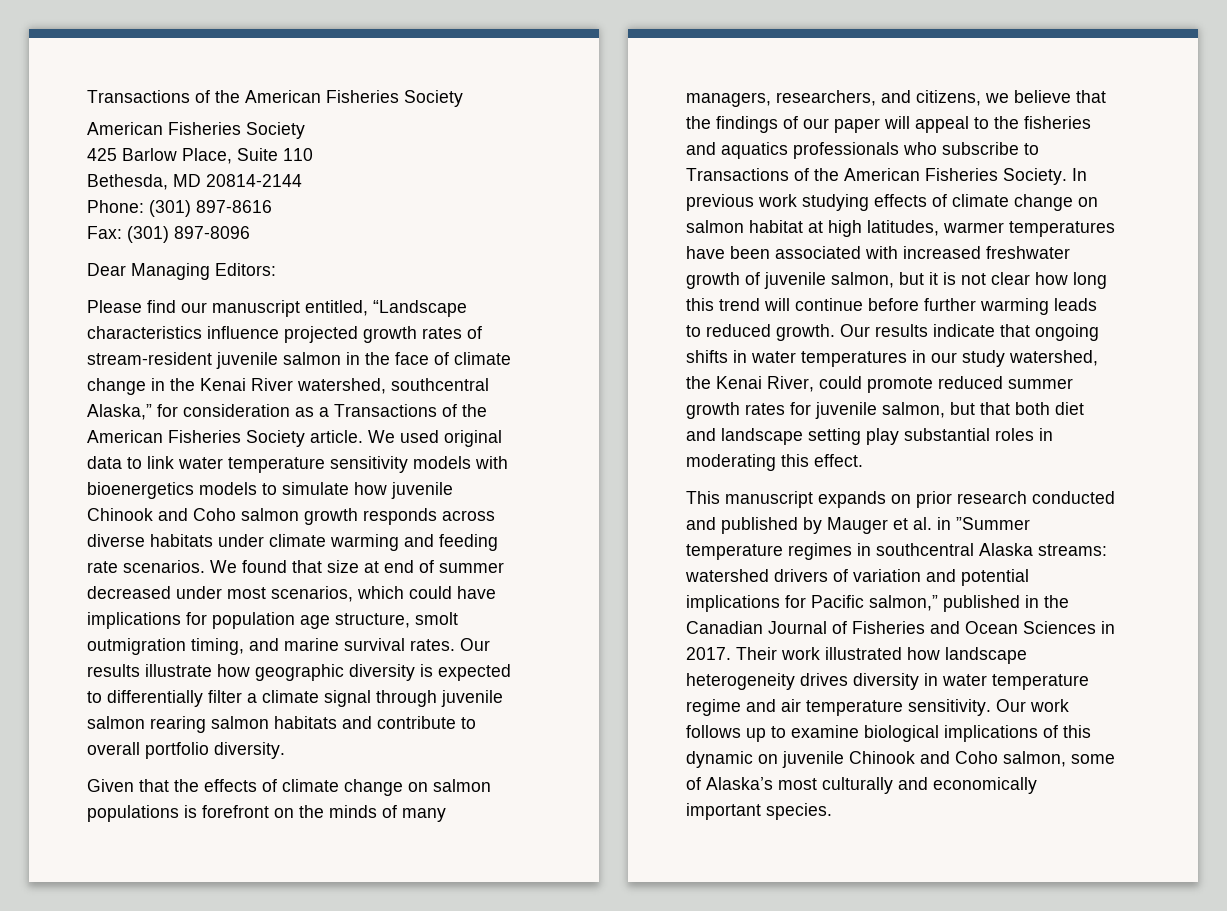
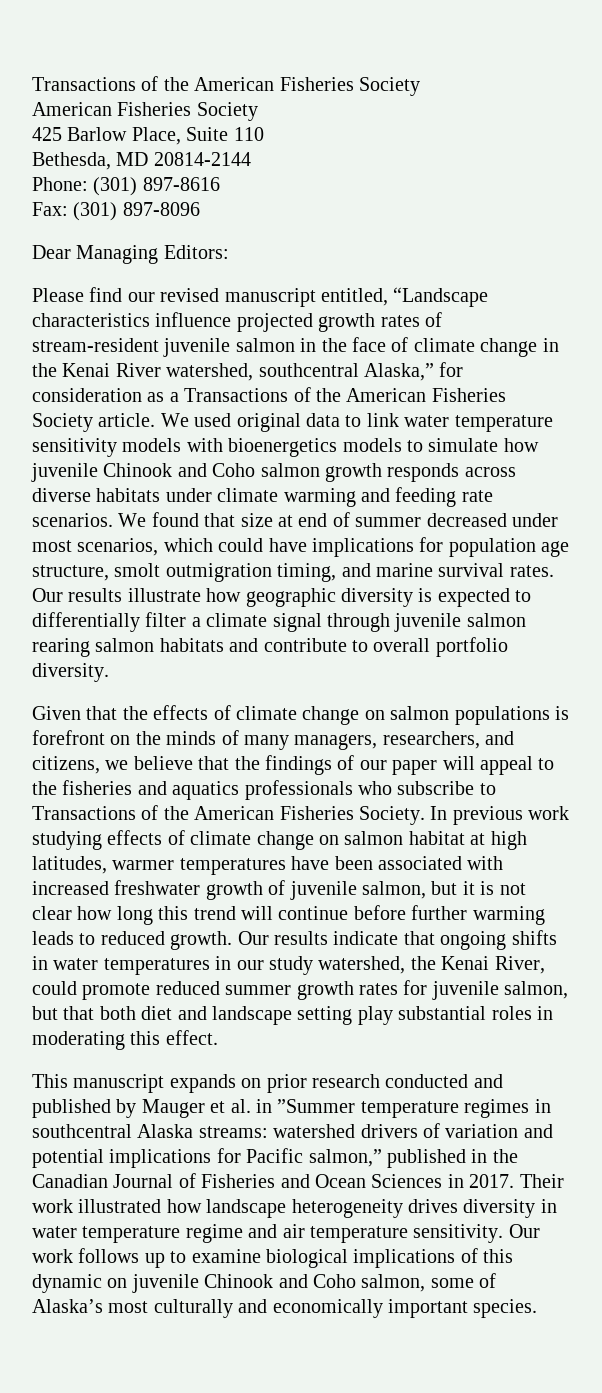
(207, 307) none -> [160,288,220,302] revised

